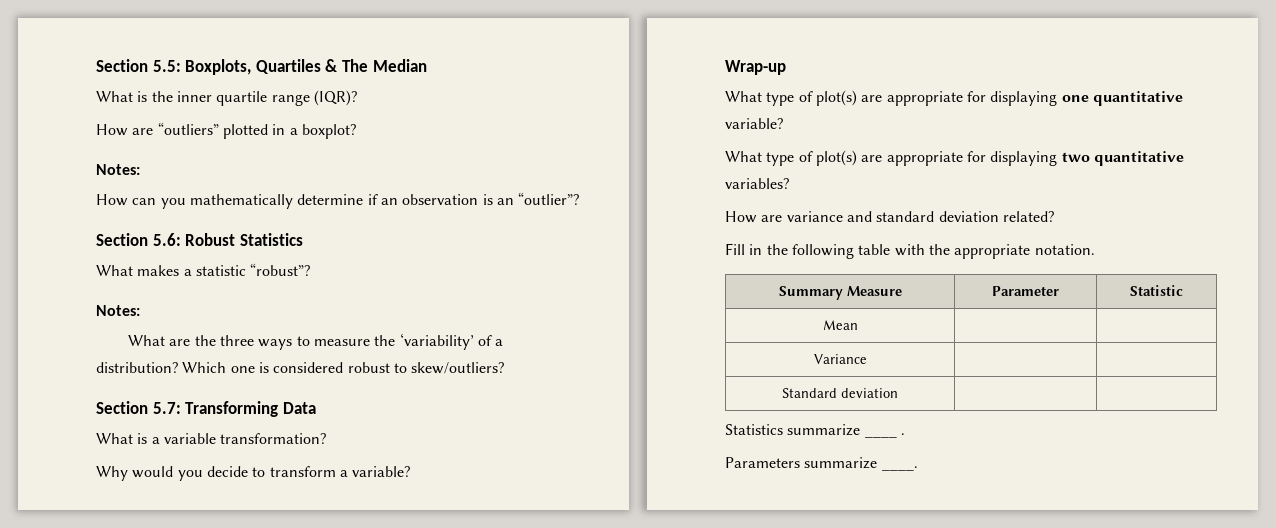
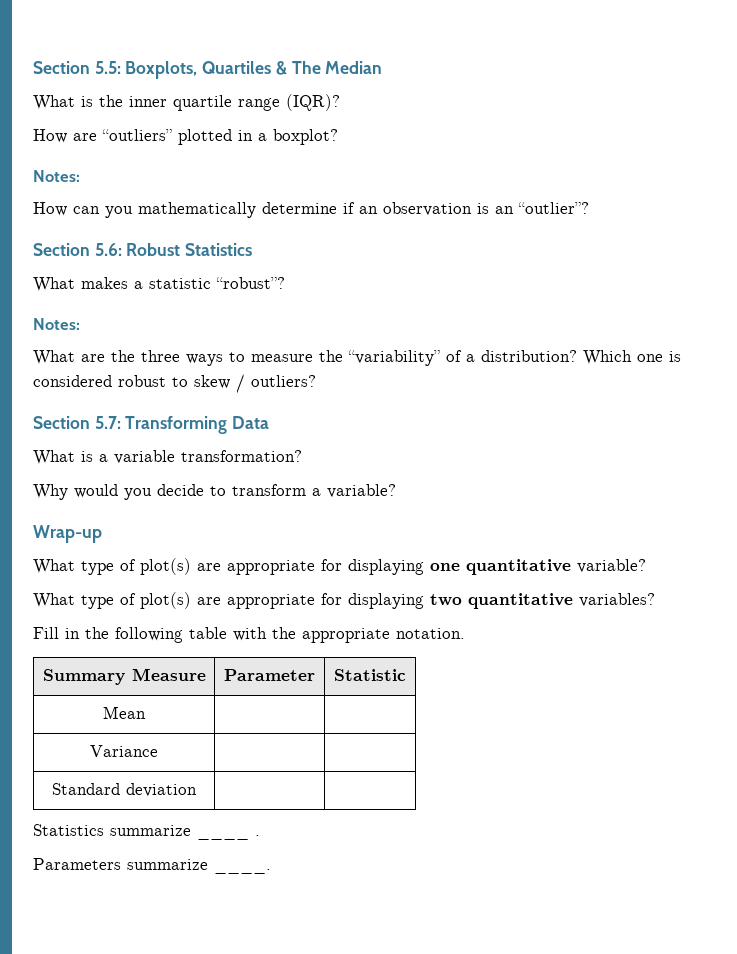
[399,333,474,350] ‘variability’ -> [348,350,440,366] “variability”
[411,362,505,374] skew/outliers? -> [194,374,316,393] skew / outliers?
[725,211,1054,223] // How are variance and standard deviation related? -> (655, 600) none

